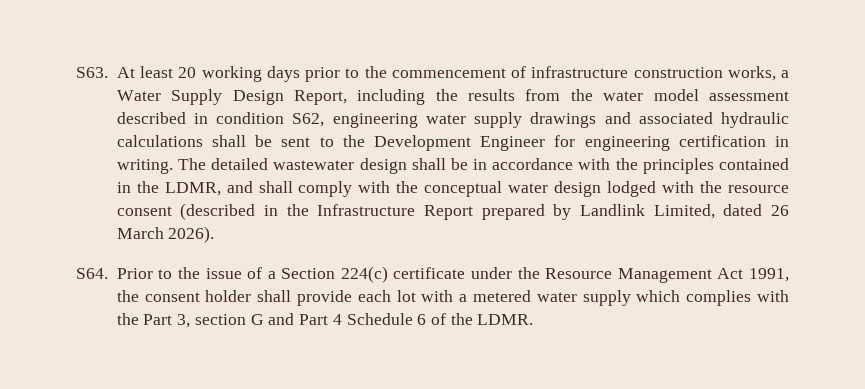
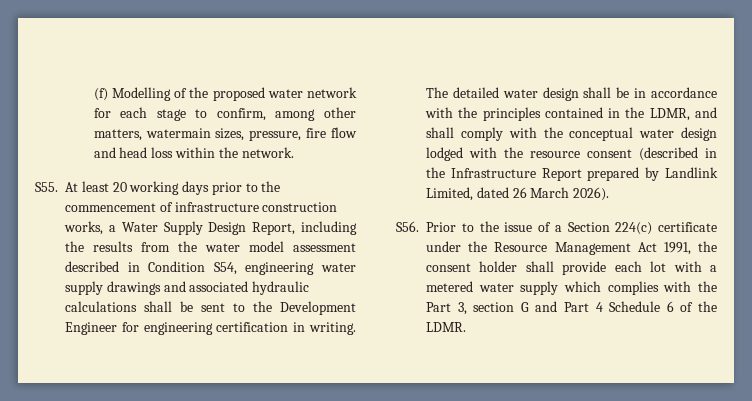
[76,67,108,78] S63. -> [93,87,357,101] [93,107,356,121] [93,127,357,141] [93,147,294,158] [35,182,58,192] (f) Modelling of the proposed water network for each stage to confirm, among other matters, watermain sizes, pressure, fire flow and head loss within the network. // S55.
[216,112,325,127] condition S62, -> [148,261,237,275] Condition S54,
[273,160,355,170] wastewater -> [502,89,538,98] water
[76,268,108,279] S64. -> [396,221,419,232] S56.

